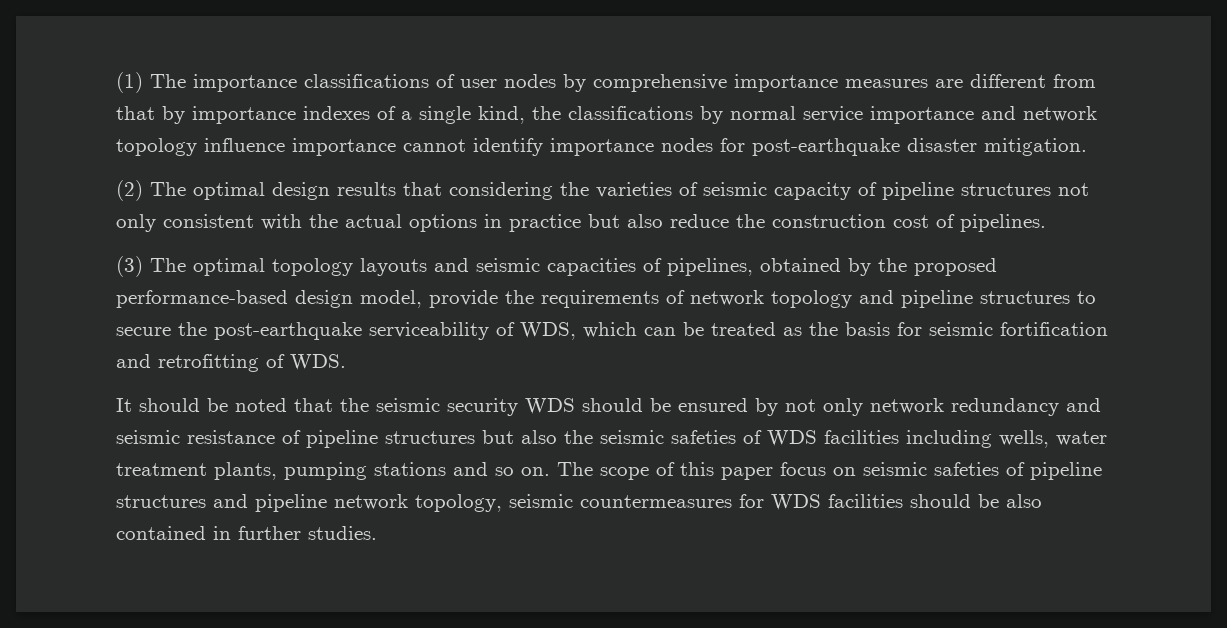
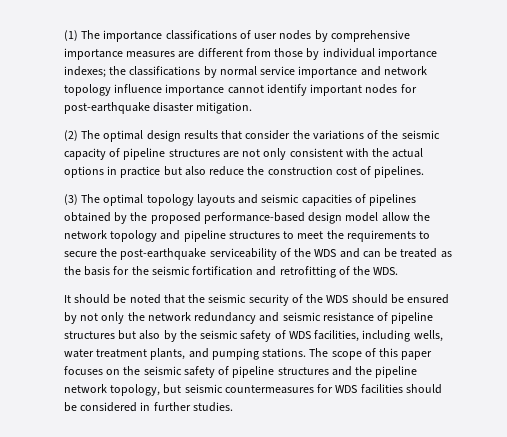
[116,106,525,124] that by importance indexes of a single kind, -> [274,48,437,60] [64,66,106,78] those by individual importance indexes;
[550,138,654,156] importance -> [310,84,363,96] important
[449,182,698,200] considering the varieties of -> [245,130,399,140] consider the variations of the
(1051, 189) none -> [222,151,239,158] are
[667,258,753,276] pipelines, -> [369,194,417,206] pipelines
[360,290,685,308] model, provide the requirements of -> [345,212,430,222] model allow the
(1096, 297) none -> [297,230,431,242] meet the requirements to
[520,322,637,340] WDS, which -> [294,248,360,258] the WDS and
(922, 329) none -> [131,266,149,275] the
(285, 361) none -> [353,266,371,275] the
(518, 407) none -> [291,294,324,303] of the
(863, 407) none -> [127,312,145,321] the
[564,430,736,444] the seismic safeties -> [163,330,272,342] by the seismic safety
[824,430,899,444] facilities -> [314,330,360,342] facilities,
[284,462,550,480] pumping stations and so on. -> [188,348,307,360] and pumping stations.
[780,462,999,476] focus on seismic safeties -> [64,366,215,378] focuses on the seismic safety
(248, 501) none -> [355,366,373,375] the
(502, 503) none -> [163,384,182,394] but
[1006,494,1042,508] [116,526,206,540] also contained -> [80,402,138,412] considered

